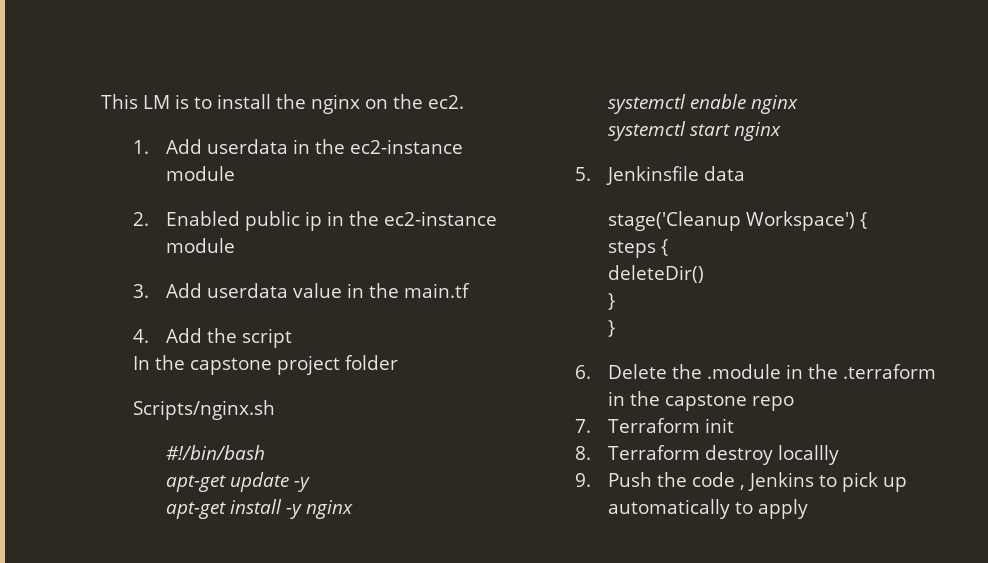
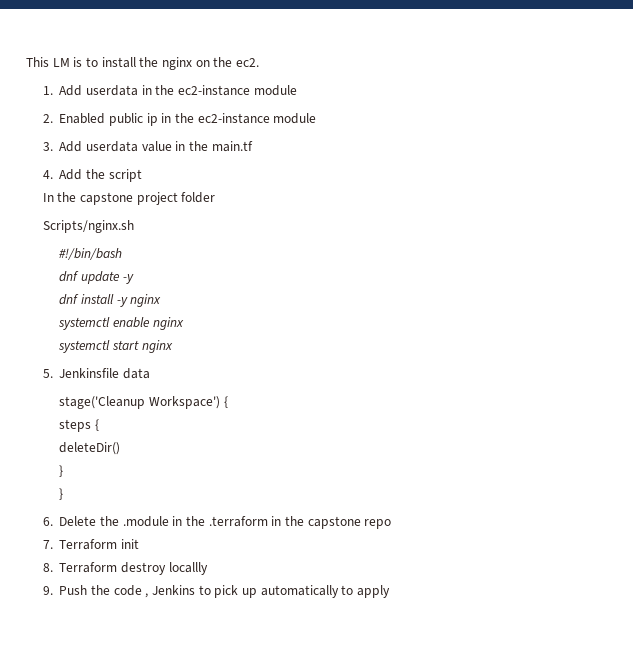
[165,475,226,492] apt-get -> [59,271,80,282] dnf
[165,502,226,519] apt-get -> [59,294,80,305] dnf

